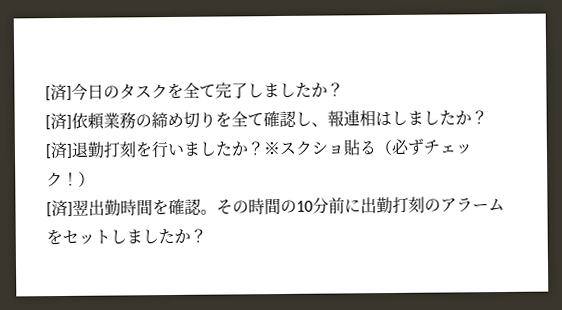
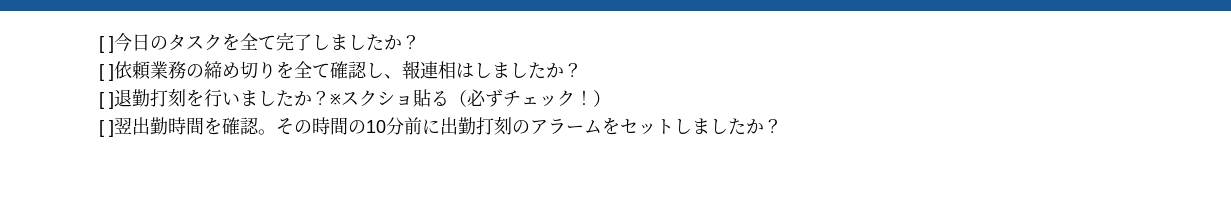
[45,83,67,102] [済 -> [99,36,104,53] [
[50,112,67,130] 済 -> (104, 72) none
[50,141,68,159] 済 -> (104, 100) none
[51,199,68,217] 済 -> (104, 128) none

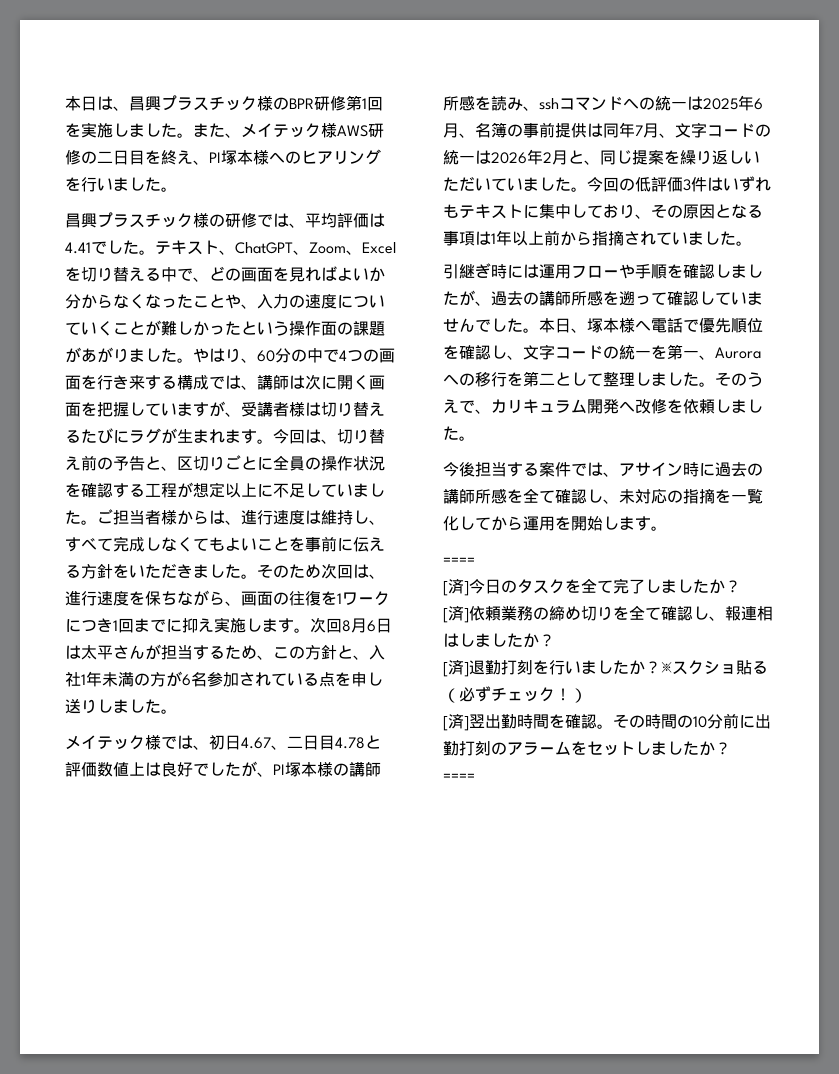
[99,36,104,53] [ -> [65,95,383,111] [65,122,384,138] [65,149,381,165] [65,177,177,192] [65,212,385,228] [65,240,396,255] [65,266,385,282] [65,294,385,309] [65,320,385,336] [65,347,395,363] [65,374,385,390] [65,401,385,417] [65,428,385,444] [65,455,385,471] [65,482,385,498] [65,509,385,525] [65,536,385,552] [65,563,385,579] [65,590,390,606] [65,617,392,633] [65,644,385,660] [65,671,383,687] [65,698,177,714] [65,735,381,750] [65,761,381,777] [443,95,763,111] [443,122,771,138] [443,149,760,165] [443,176,771,192] [443,204,763,219] [443,230,752,246] [443,263,763,279] [443,290,763,306] [443,318,763,333] [443,344,761,360] [443,371,763,387] [443,398,763,414] [443,426,475,441] [443,462,763,477] [443,488,763,504] [443,516,667,531] [443,557,475,565] [443,579,464,596] 本日は、昌興プラスチック様のBPR研修第1回を実施しました。また、メイテック様AWS研修の二日目を終え、PI塚本様へのヒアリングを行いました。 // 昌興プラスチック様の研修では、平均評価は4.41でした。テキスト、ChatGPT、Zoom、Excelを切り替える中で、どの画面を見ればよいか分からなくなったことや、入力の速度についていくことが難しかったという操作面の課題があがりました。やはり、60分の中で4つの画面を行き来する構成では、講師は次に開く画面を把握していますが、受講者様は切り替えるたびにラグが生まれます。今回は、切り替え前の予告と、区切りごとに全員の操作状況を確認する工程が想定以上に不足していました。ご担当者様からは、進行速度は維持し、すべて完成しなくてもよいことを事前に伝える方針をいただきました。そのため次回は、進行速度を保ちながら、画面の往復を1ワークにつき1回までに抑え実施します。次回8月6日は太平さんが担当するため、この方針と、入社1年未満の方が6名参加されている点を申し送りしました。 // メイテック様では、初日4.67、二日目4.78と評価数値上は良好でしたが、PI塚本様の講師所感を読み、sshコマンドへの統一は2025年6月、名簿の事前提供は同年7月、文字コードの統一は2026年2月と、同じ提案を繰り返しいただいていました。今回の低評価3件はいずれもテキストに集中しており、その原因となる事項は1年以上前から指摘されていました。 // 引継ぎ時には運用フローや手順を確認しましたが、過去の講師所感を遡って確認していませんでした。本日、塚本様へ電話で優先順位を確認し、文字コードの統一を第一、Auroraへの移行を第二として整理しました。そのうえで、カリキュラム開発へ改修を依頼しました。 // 今後担当する案件では、アサイン時に過去の講師所感を全て確認し、未対応の指摘を一覧化してから運用を開始します。 // ==== // [済
(104, 72) none -> [448,606,464,621] 済
(104, 100) none -> [448,660,464,675] 済
(104, 128) none -> [448,714,464,729] 済
(782, 126) none -> [443,773,475,781] // ====

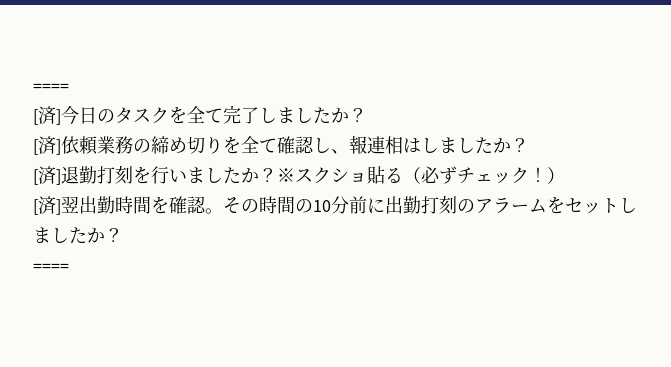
[65,95,383,111] [65,122,384,138] [65,149,381,165] [65,177,177,192] [65,212,385,228] [65,240,396,255] [65,266,385,282] [65,294,385,309] [65,320,385,336] [65,347,395,363] [65,374,385,390] [65,401,385,417] [65,428,385,444] [65,455,385,471] [65,482,385,498] [65,509,385,525] [65,536,385,552] [65,563,385,579] [65,590,390,606] [65,617,392,633] [65,644,385,660] [65,671,383,687] [65,698,177,714] [65,735,381,750] [65,761,381,777] [443,95,763,111] [443,122,771,138] [443,149,760,165] [443,176,771,192] [443,204,763,219] [443,230,752,246] [443,263,763,279] [443,290,763,306] [443,318,763,333] [443,344,761,360] [443,371,763,387] [443,398,763,414] [443,426,475,441] [443,462,763,477] [443,488,763,504] [443,516,667,531] 本日は、昌興プラスチック様のBPR研修第1回を実施しました。また、メイテック様AWS研修の二日目を終え、PI塚本様へのヒアリングを行いました。 // 昌興プラスチック様の研修では、平均評価は4.41でした。テキスト、ChatGPT、Zoom、Excelを切り替える中で、どの画面を見ればよいか分からなくなったことや、入力の速度についていくことが難しかったという操作面の課題があがりました。やはり、60分の中で4つの画面を行き来する構成では、講師は次に開く画面を把握していますが、受講者様は切り替えるたびにラグが生まれます。今回は、切り替え前の予告と、区切りごとに全員の操作状況を確認する工程が想定以上に不足していました。ご担当者様からは、進行速度は維持し、すべて完成しなくてもよいことを事前に伝える方針をいただきました。そのため次回は、進行速度を保ちながら、画面の往復を1ワークにつき1回までに抑え実施します。次回8月6日は太平さんが担当するため、この方針と、入社1年未満の方が6名参加されている点を申し送りしました。 // メイテック様では、初日4.67、二日目4.78と評価数値上は良好でしたが、PI塚本様の講師所感を読み、sshコマンドへの統一は2025年6月、名簿の事前提供は同年7月、文字コードの統一は2026年2月と、同じ提案を繰り返しいただいていました。今回の低評価3件はいずれもテキストに集中しており、その原因となる事項は1年以上前から指摘されていました。 // 引継ぎ時には運用フローや手順を確認しましたが、過去の講師所感を遡って確認していませんでした。本日、塚本様へ電話で優先順位を確認し、文字コードの統一を第一、Auroraへの移行を第二として整理しました。そのうえで、カリキュラム開発へ改修を依頼しました。 // 今後担当する案件では、アサイン時に過去の講師所感を全て確認し、未対応の指摘を一覧化してから運用を開始します。 // -> (33, 87) none

